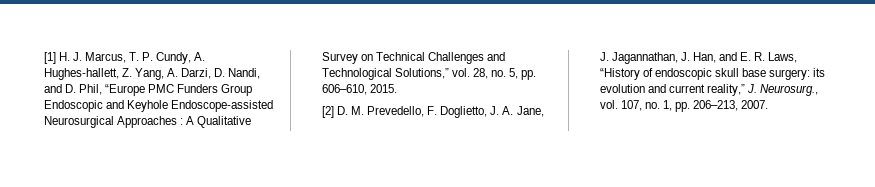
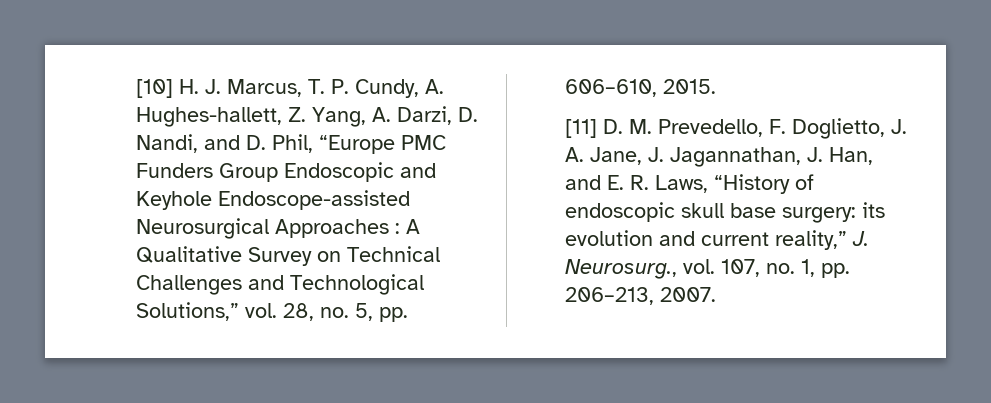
[43,52,56,64] [1] -> [135,79,173,98] [10]
[321,106,334,118] [2] -> [564,119,597,138] [11]

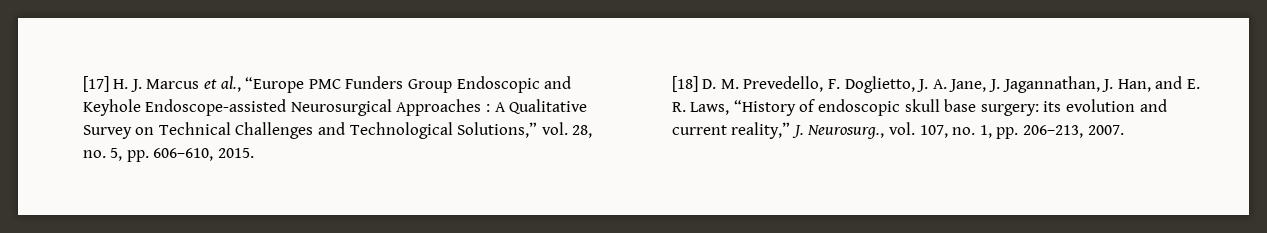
[135,79,173,98] [10] -> [82,76,109,92] [17]
[226,79,444,98] [135,106,478,127] [135,134,313,153] Marcus, T. P. Cundy, A. Hughes-hallett, Z. Yang, A. Darzi, D. Nandi, and D. Phil, -> [146,76,241,92] Marcus et al.,
[564,119,597,138] [11] -> [671,76,698,92] [18]

